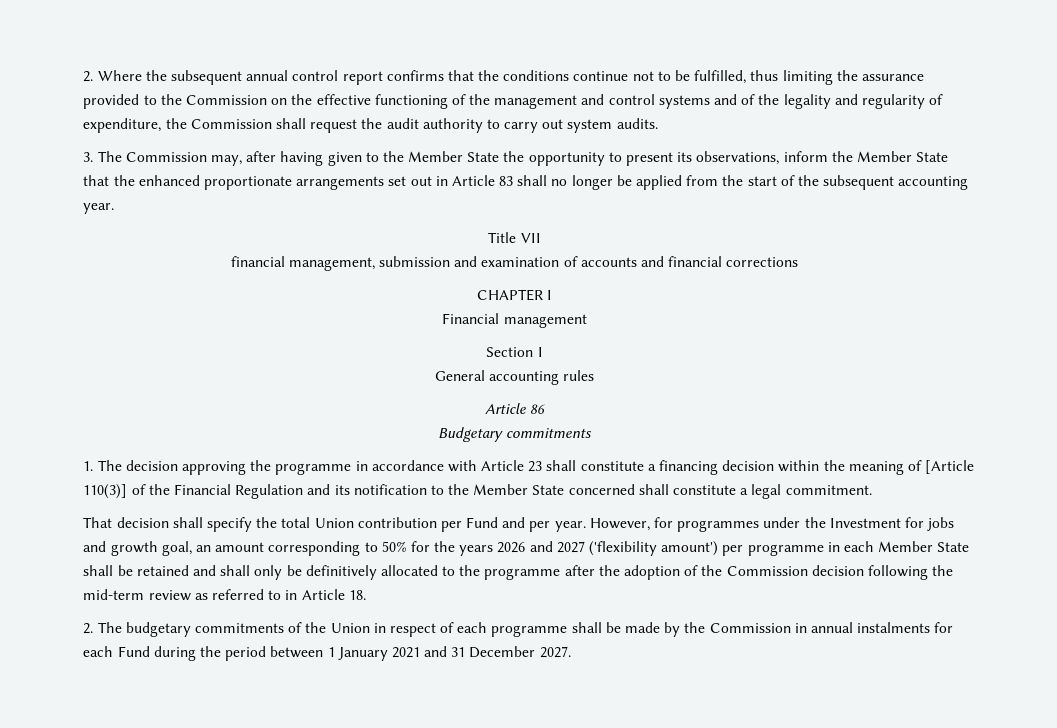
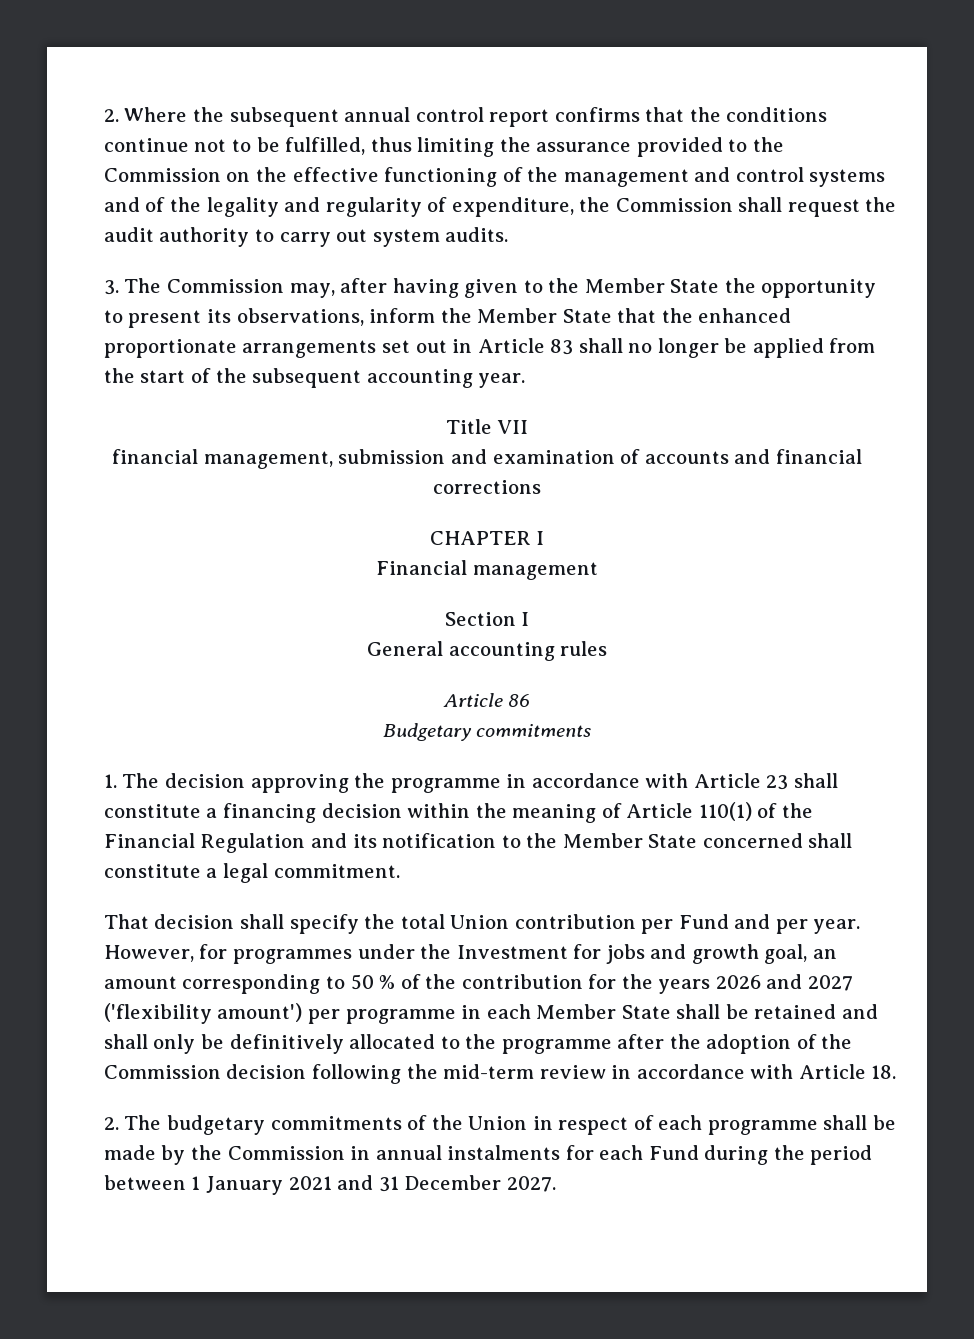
[925,460,975,474] [83,484,128,499] [Article 110(3)] -> [626,802,752,821] Article 110(1)
[381,541,407,552] 50% -> [350,974,583,990] 50 % of the contribution
[194,589,298,600] as referred to in -> [611,1064,794,1079] in accordance with

